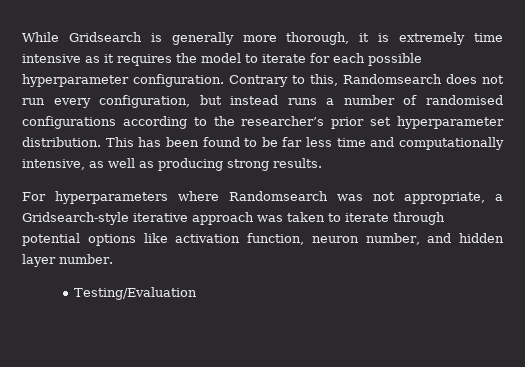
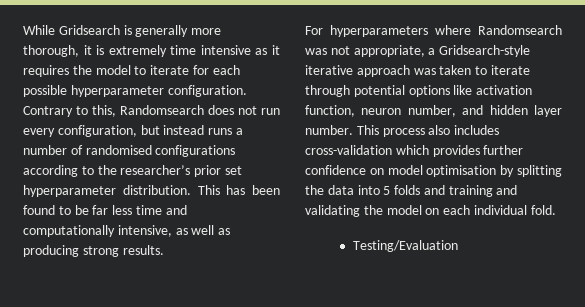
(113, 259) none -> [356,125,500,137] [305,145,524,157] [305,165,562,177] [305,185,518,197] [305,205,556,217] This process also includes cross-validation which provides further confidence on model optimisation by splitting the data into 5 folds and training and validating the model on each individual fold.

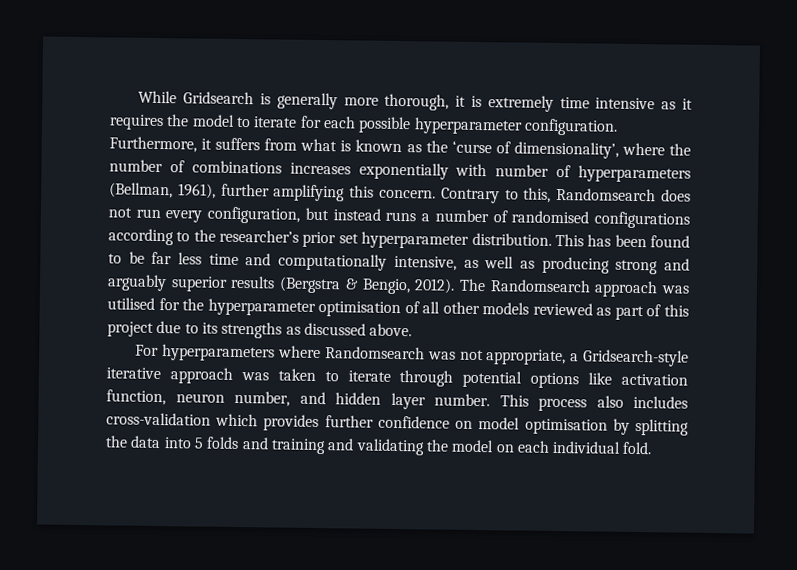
(247, 91) none -> [109,136,692,159] [109,159,691,183] [109,182,436,202] Furthermore, it suffers from what is known as the ‘curse of dimensionality’, where the number of combinations increases exponentially with number of hyperparameters (Bellman, 1961), further amplifying this concern.
[122,245,164,255] results. -> [664,258,690,271] [107,274,691,298] [107,297,690,321] [107,320,413,339] and arguably superior results (Bergstra & Bengio, 2012). The Randomsearch approach was utilised for the hyperparameter optimisation of all other models reviewed as part of this project due to its strengths as discussed above.
[352,240,458,252] // Testing/Evaluation -> (653, 448) none

